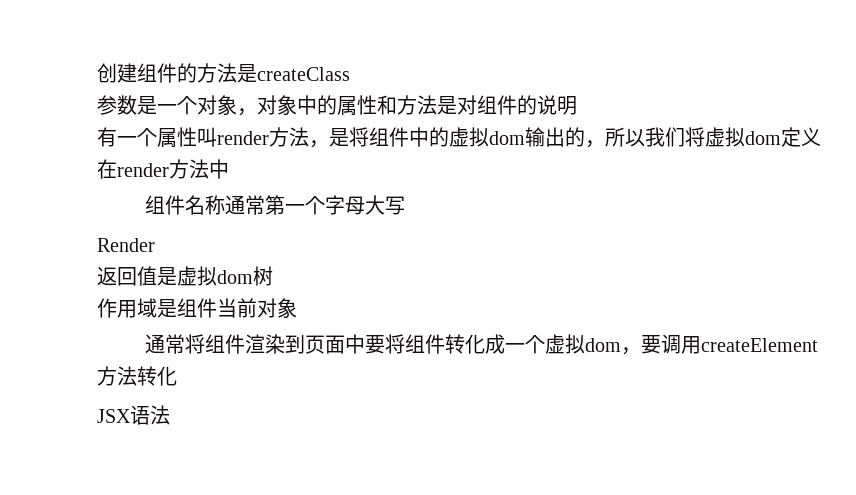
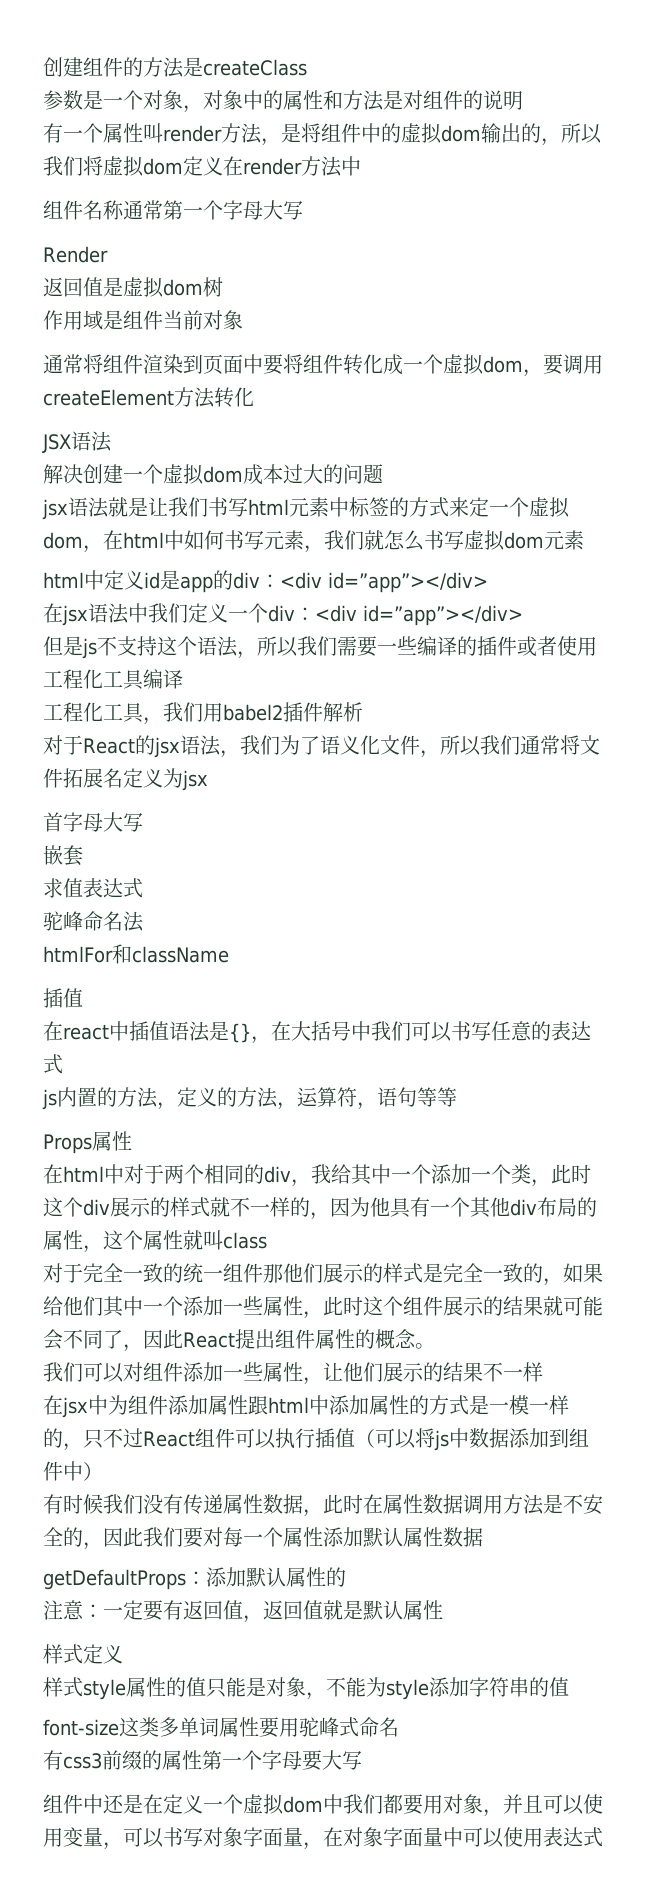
(170, 415) none -> [43,464,383,485] [42,497,570,520] [43,530,584,553] [43,570,488,593] [43,603,523,626] [43,636,597,659] [43,669,183,690] [43,702,363,725] [43,735,600,758] [43,768,208,791] [43,812,143,832] [43,845,83,866] [43,878,143,898] [43,911,144,932] [43,944,229,964] [43,988,83,1008] [43,1021,591,1044] [43,1054,63,1074] [42,1087,457,1110] [43,1131,132,1154] [43,1164,591,1187] [43,1197,597,1220] [43,1230,267,1253] [43,1263,603,1286] [43,1296,603,1319] [43,1329,435,1352] [43,1362,543,1385] [43,1395,569,1418] [43,1428,589,1451] [43,1461,103,1481] [43,1494,603,1517] [43,1527,483,1550] [43,1567,346,1590] [43,1600,443,1623] [43,1644,123,1664] [43,1677,569,1700] [43,1717,399,1738] [43,1750,362,1771] [43,1794,603,1817] [43,1827,603,1850] // 解决创建一个虚拟dom成本过大的问题 // jsx语法就是让我们书写html元素中标签的方式来定一个虚拟dom，在html中如何书写元素，我们就怎么书写虚拟dom元素 // html中定义id是app的div：<div id=”app”></div> // 在jsx语法中我们定义一个div：<div id=”app”></div> // 但是js不支持这个语法，所以我们需要一些编译的插件或者使用工程化工具编译 // 工程化工具，我们用babel2插件解析 // 对于React的jsx语法，我们为了语义化文件，所以我们通常将文件拓展名定义为jsx // 首字母大写 // 嵌套 // 求值表达式 // 驼峰命名法 // htmlFor和className // 插值 // 在react中插值语法是{}，在大括号中我们可以书写任意的表达式 // js内置的方法，定义的方法，运算符，语句等等 // Props属性 // 在html中对于两个相同的div，我给其中一个添加一个类，此时这个div展示的样式就不一样的，因为他具有一个其他div布局的属性，这个属性就叫class // 对于完全一致的统一组件那他们展示的样式是完全一致的，如果给他们其中一个添加一些属性，此时这个组件展示的结果就可能会不同了，因此React提出组件属性的概念。 // 我们可以对组件添加一些属性，让他们展示的结果不一样 // 在jsx中为组件添加属性跟html中添加属性的方式是一模一样的，只不过React组件可以执行插值（可以将js中数据添加到组件中） // 有时候我们没有传递属性数据，此时在属性数据调用方法是不安全的，因此我们要对每一个属性添加默认属性数据 // getDefaultProps：添加默认属性的 // 注意：一定要有返回值，返回值就是默认属性 // 样式定义 // 样式style属性的值只能是对象，不能为style添加字符串的值 // font-size这类多单词属性要用驼峰式命名 // 有css3前缀的属性第一个字母要大写 // 组件中还是在定义一个虚拟dom中我们都要用对象，并且可以使用变量，可以书写对象字面量，在对象字面量中可以使用表达式

